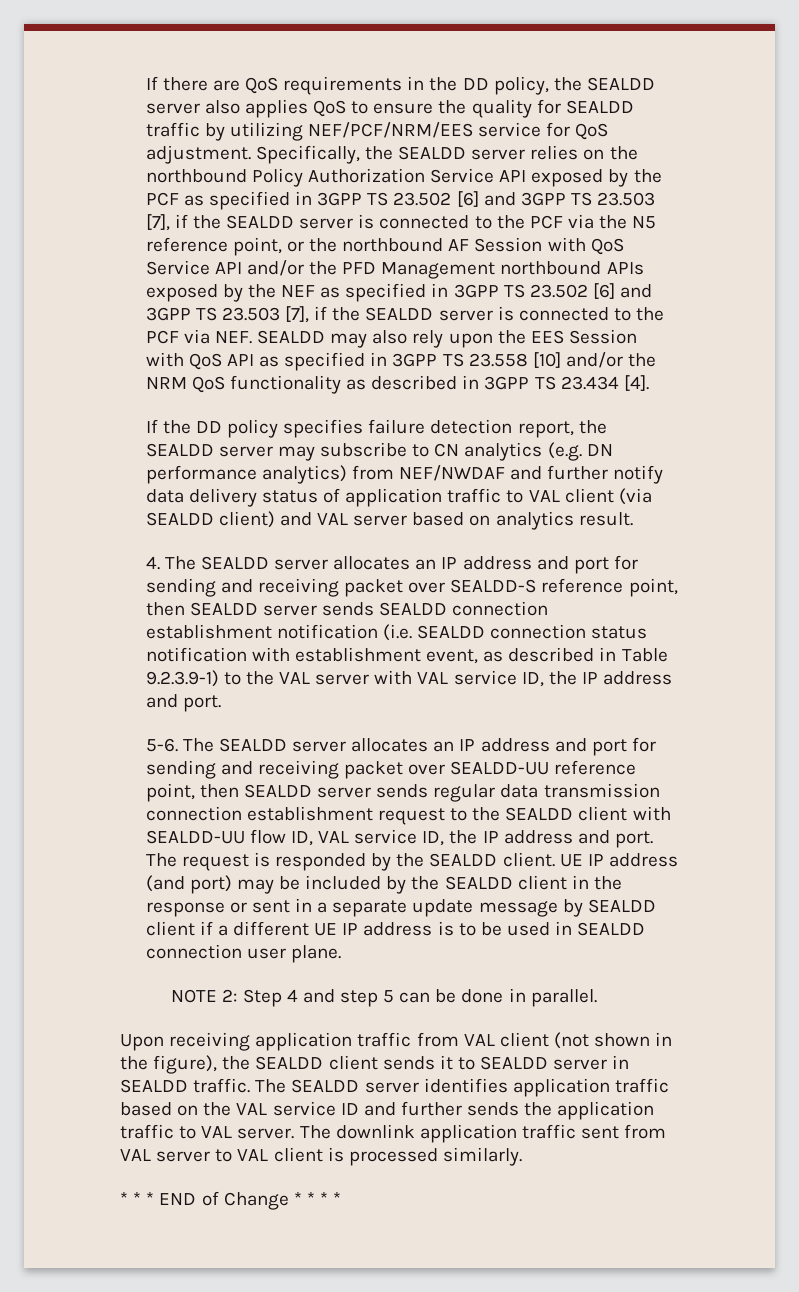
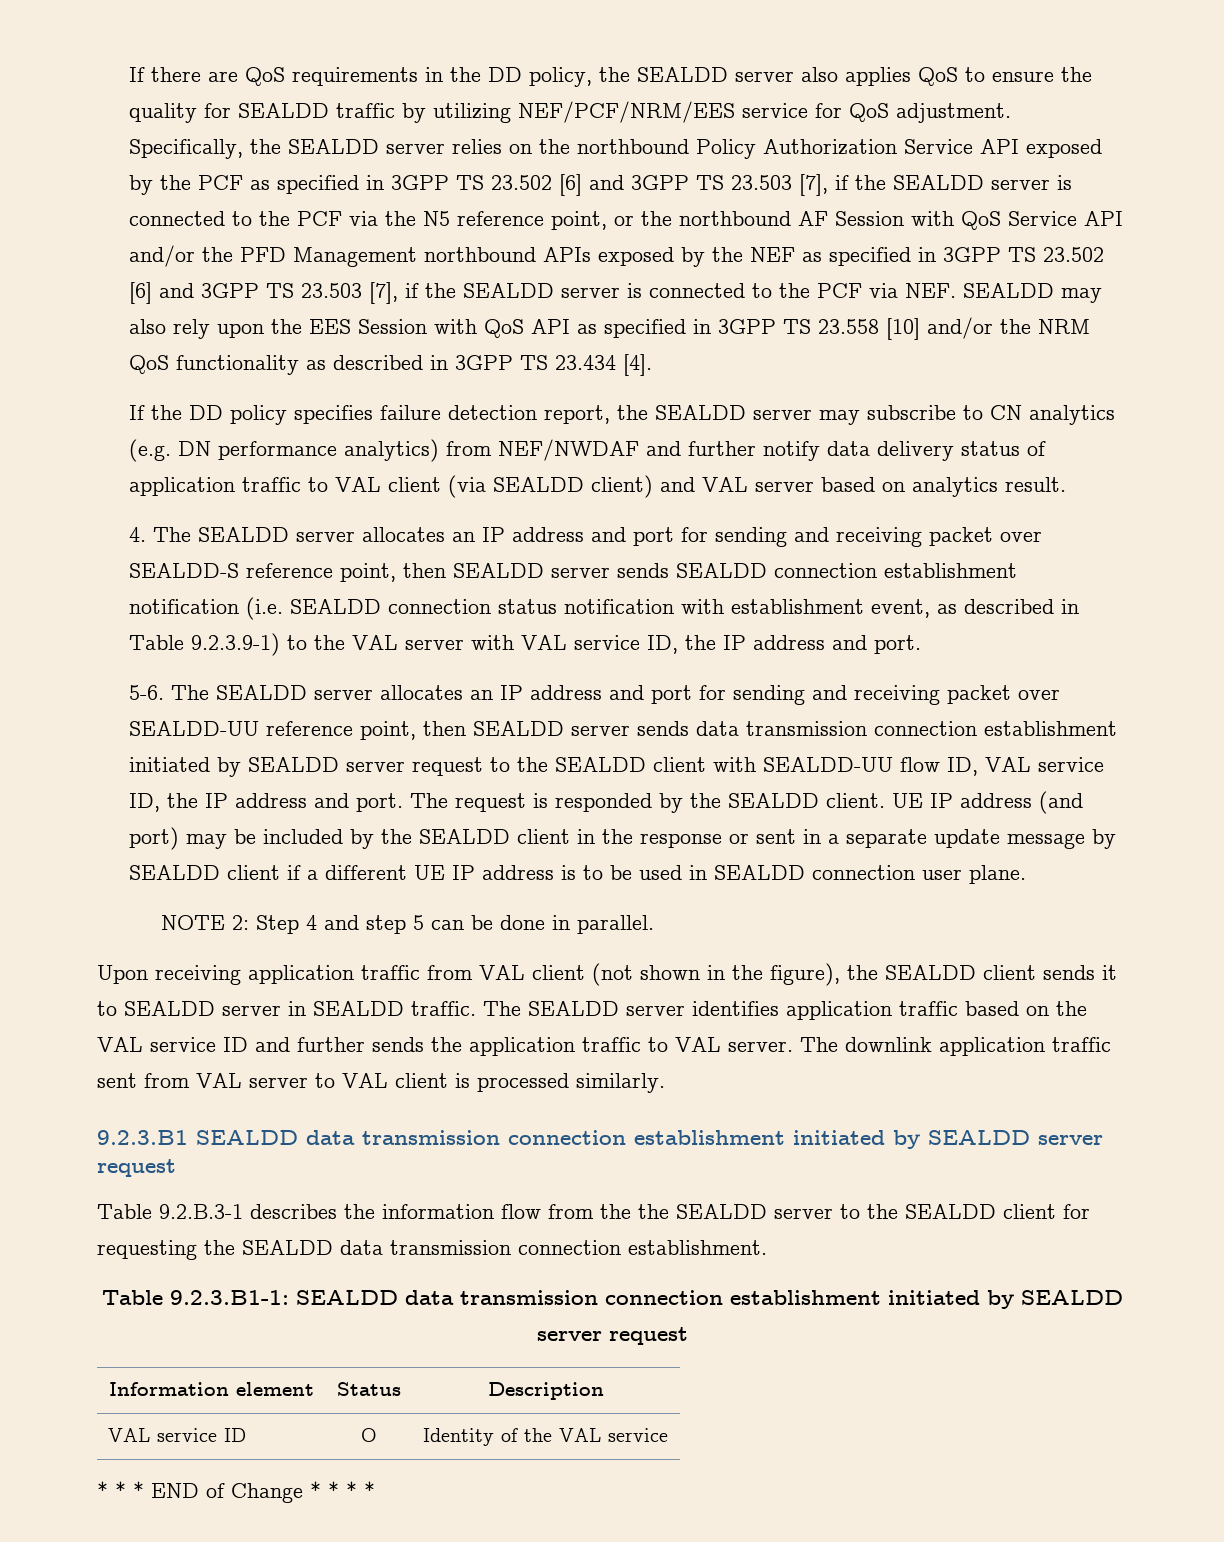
[433,783,660,802] [145,806,373,821] regular data transmission connection establishment -> [695,721,1117,736] [128,757,405,777] data transmission connection establishment initiated by SEALDD server
(522, 1156) none -> [97,1130,1103,1149] [97,1159,176,1177] [97,1204,1090,1219] [97,1240,767,1260] [101,1290,1123,1309] [536,1327,688,1345] [109,1382,314,1396] [337,1382,401,1396] [488,1382,604,1400] [108,1428,247,1442] [361,1428,377,1442] [423,1428,669,1446] // 9.2.3.B1 SEALDD data transmission connection establishment initiated by SEALDD server request // Table 9.2.B.3-1 describes the information flow from the the SEALDD server to the SEALDD client for requesting the SEALDD data transmission connection establishment. // Table 9.2.3.B1-1: SEALDD data transmission connection establishment initiated by SEALDD server request // Information element | Status | Description // VAL service ID | O | Identity of the VAL service

